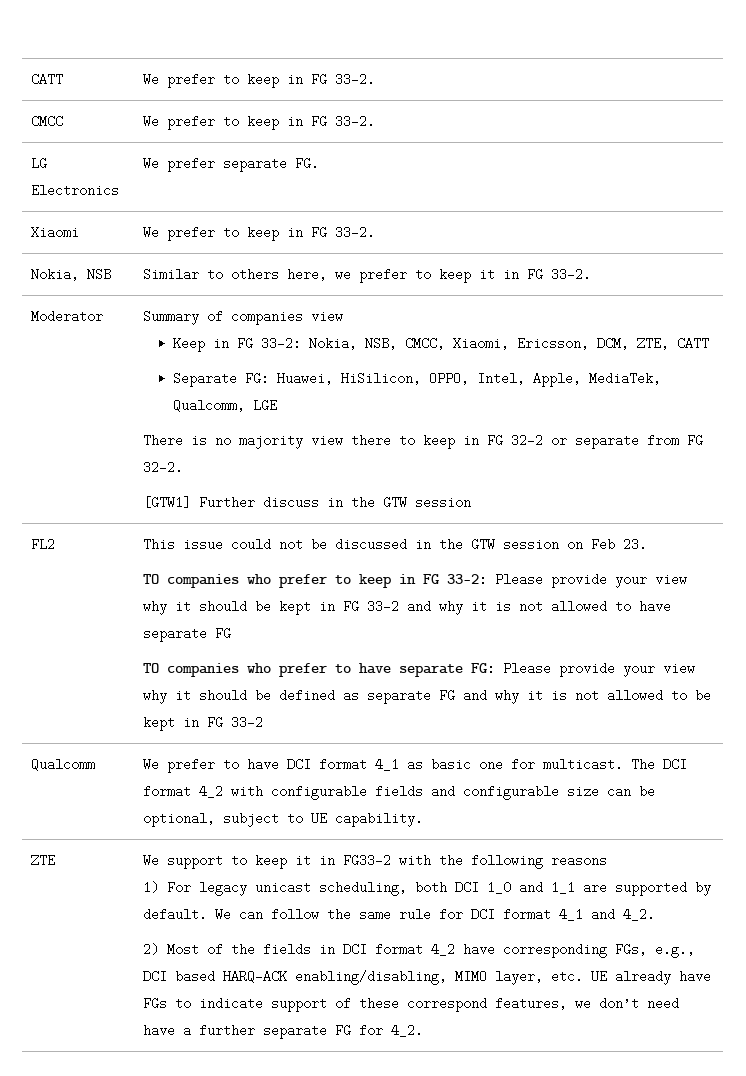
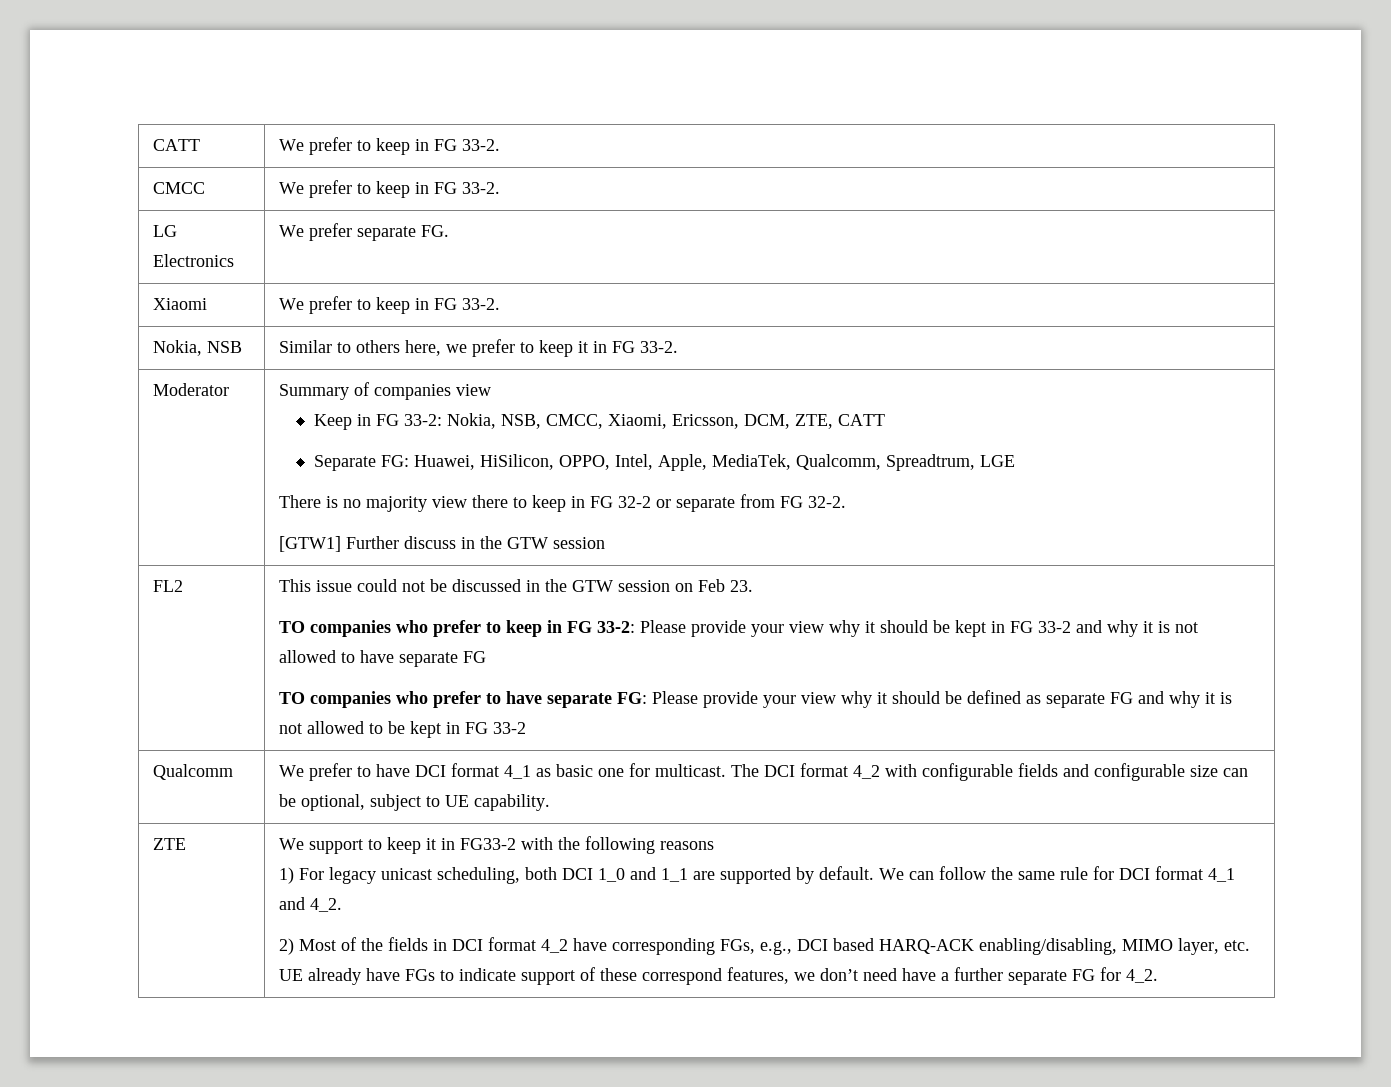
(245, 405) none -> [885,454,975,471] Spreadtrum,

